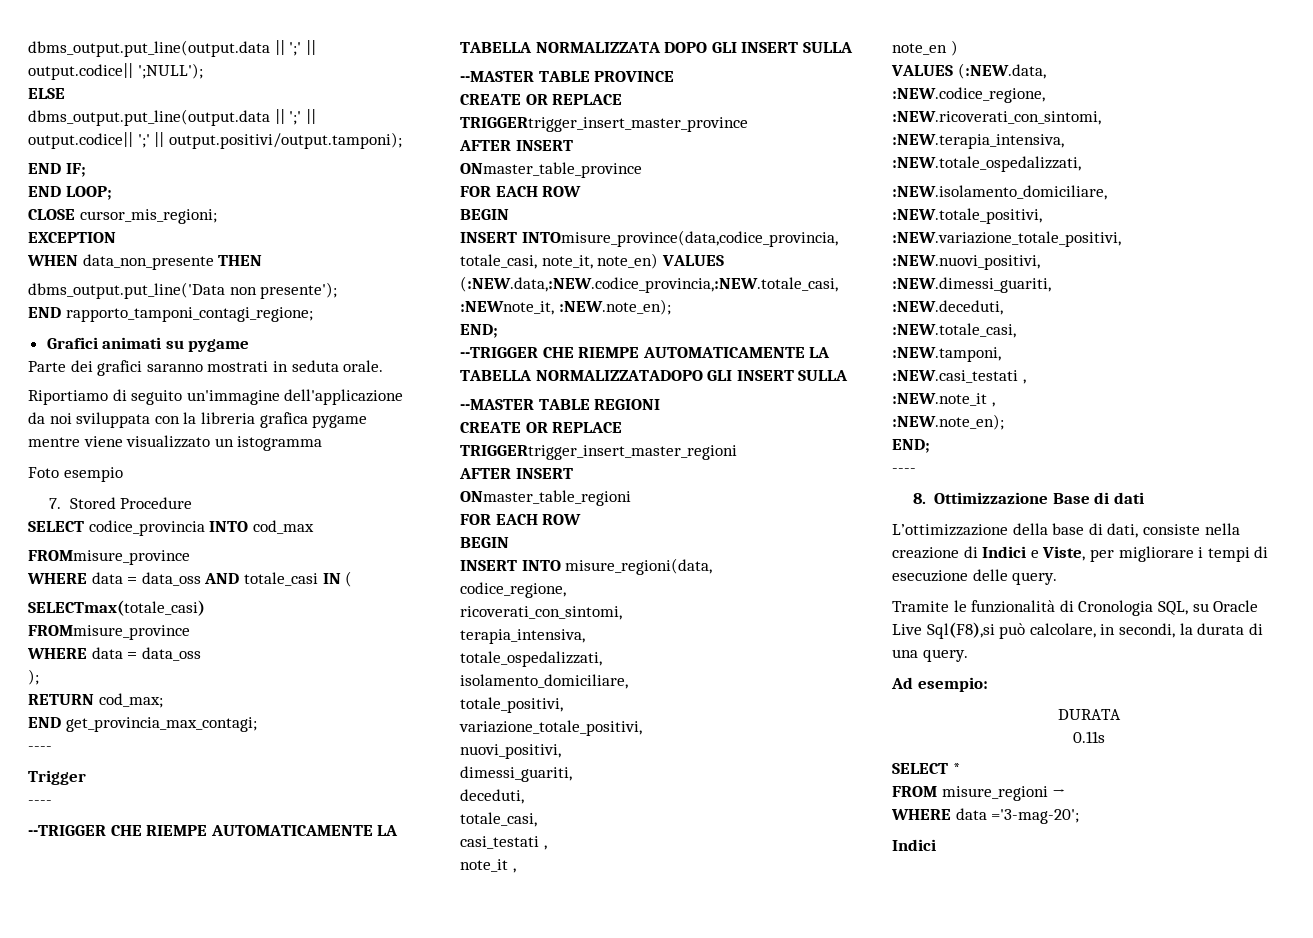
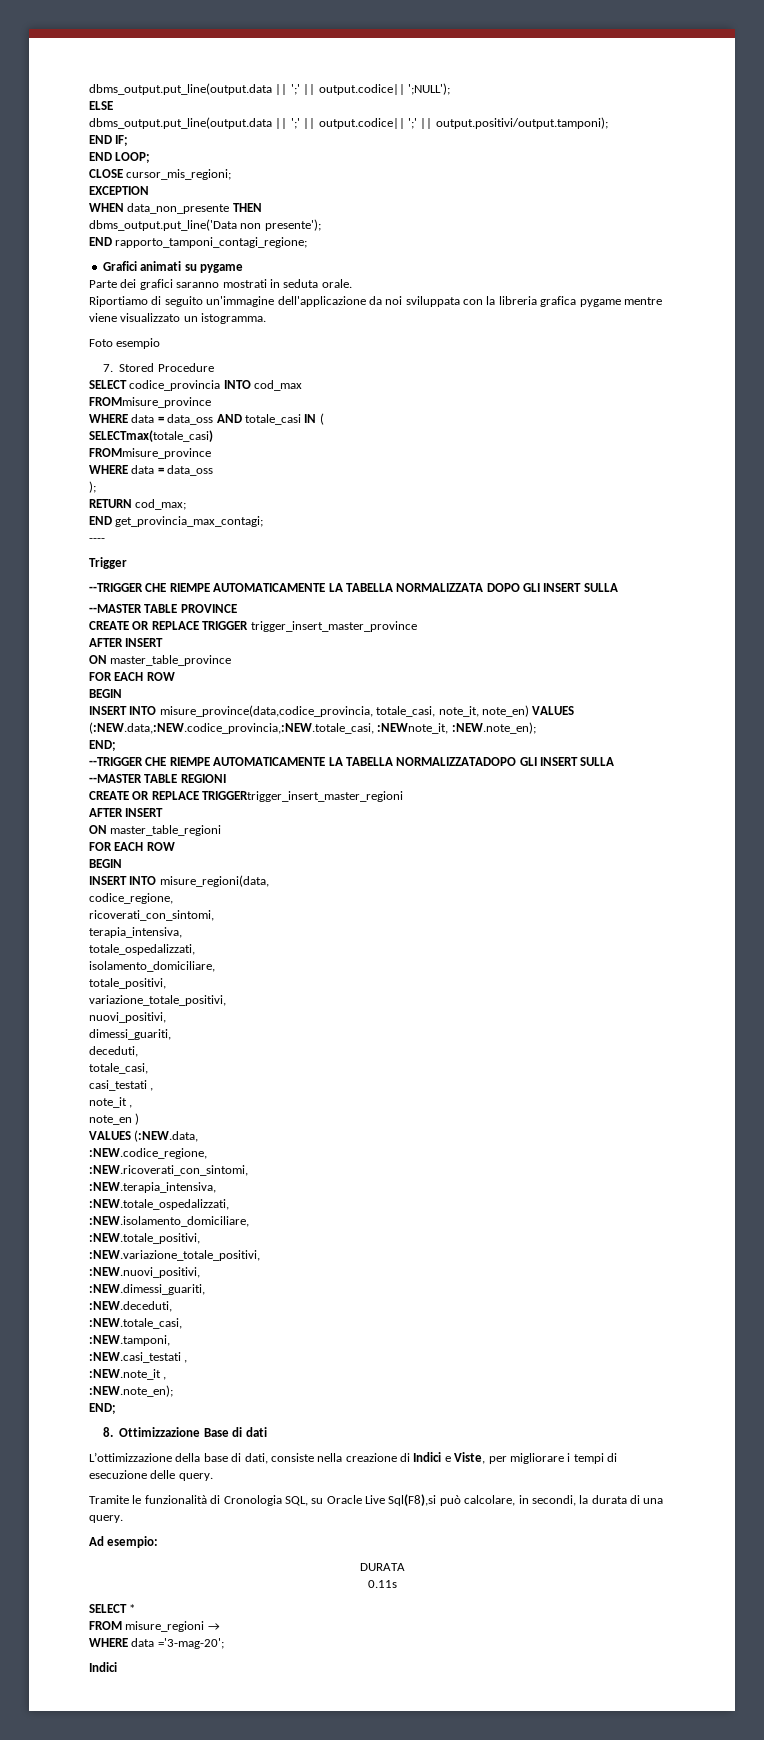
[237,436,323,451] istogramma -> [201,313,267,324] istogramma.
[28,800,52,805] // ---- -> (127, 563) none
[460,117,748,132] [459,140,573,151] [460,162,642,178] [460,186,582,197] [460,209,509,220] [460,230,838,247] TRIGGERtrigger_insert_master_province // AFTER INSERT // ONmaster_table_province // FOR EACH ROW // BEGIN // INSERT INTOmisure_province(data,codice_provincia, -> [202,621,417,632] [89,638,164,647] [89,655,232,666] [89,672,175,681] [89,689,122,698] [89,705,373,717] TRIGGER trigger_insert_master_province // AFTER INSERT // ON master_table_province // FOR EACH ROW // BEGIN // INSERT INTO misure_province(data,codice_provincia,
[460,490,631,506] ONmaster_table_regioni -> [89,825,222,836] ON master_table_regioni
[892,468,916,473] // ---- -> (116, 1408) none

